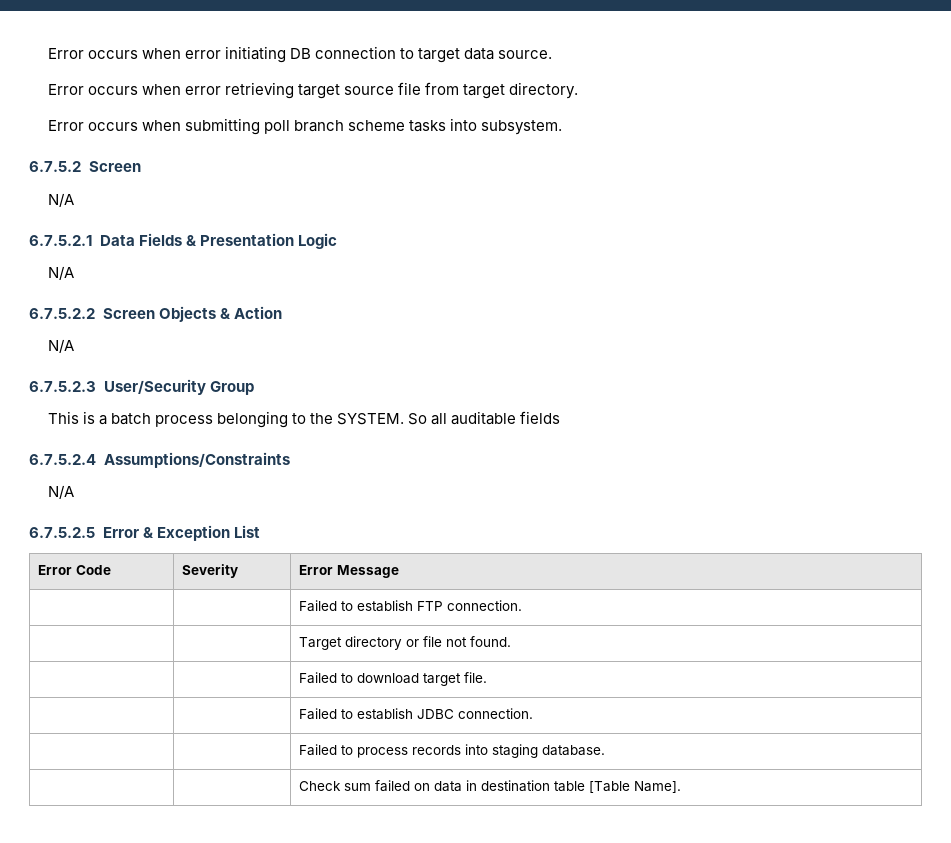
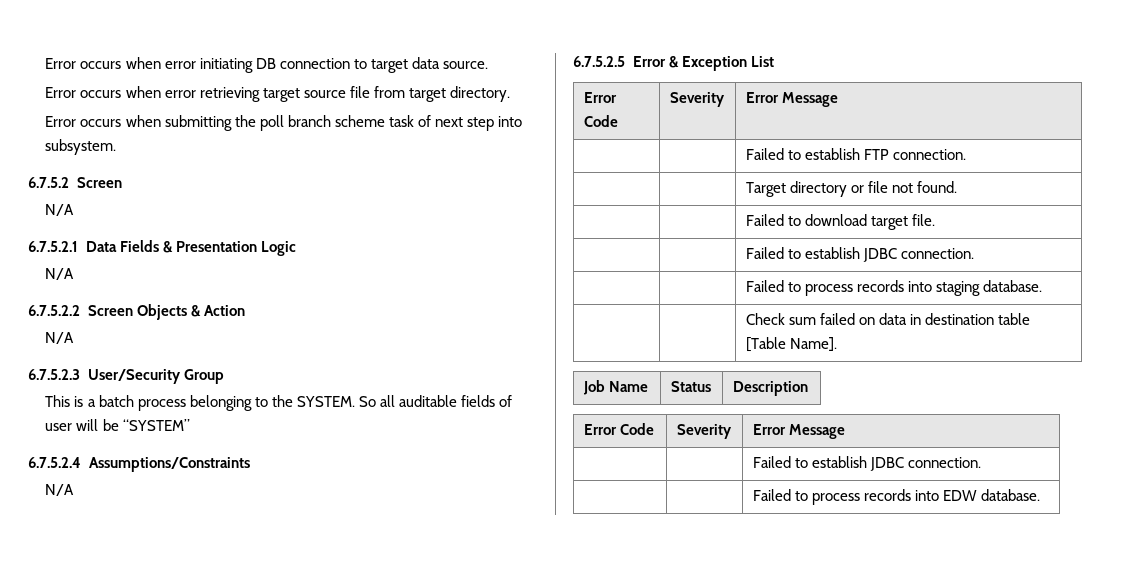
(260, 126) none -> [234,115,256,127] the
[408,120,446,132] tasks -> [388,115,494,131] task of next step
(561, 417) none -> [499,395,513,407] [45,419,190,431] of user will be “SYSTEM”
(682, 787) none -> [582,380,648,395] [670,381,711,392] [732,381,808,396] [583,423,654,435] [676,424,732,439] [752,424,845,439] [752,456,981,471] [752,489,1040,505] // Job Name | Status | Description // Error Code | Severity | Error Message // | | Failed to establish JDBC connection. // | | Failed to process records into EDW database.

